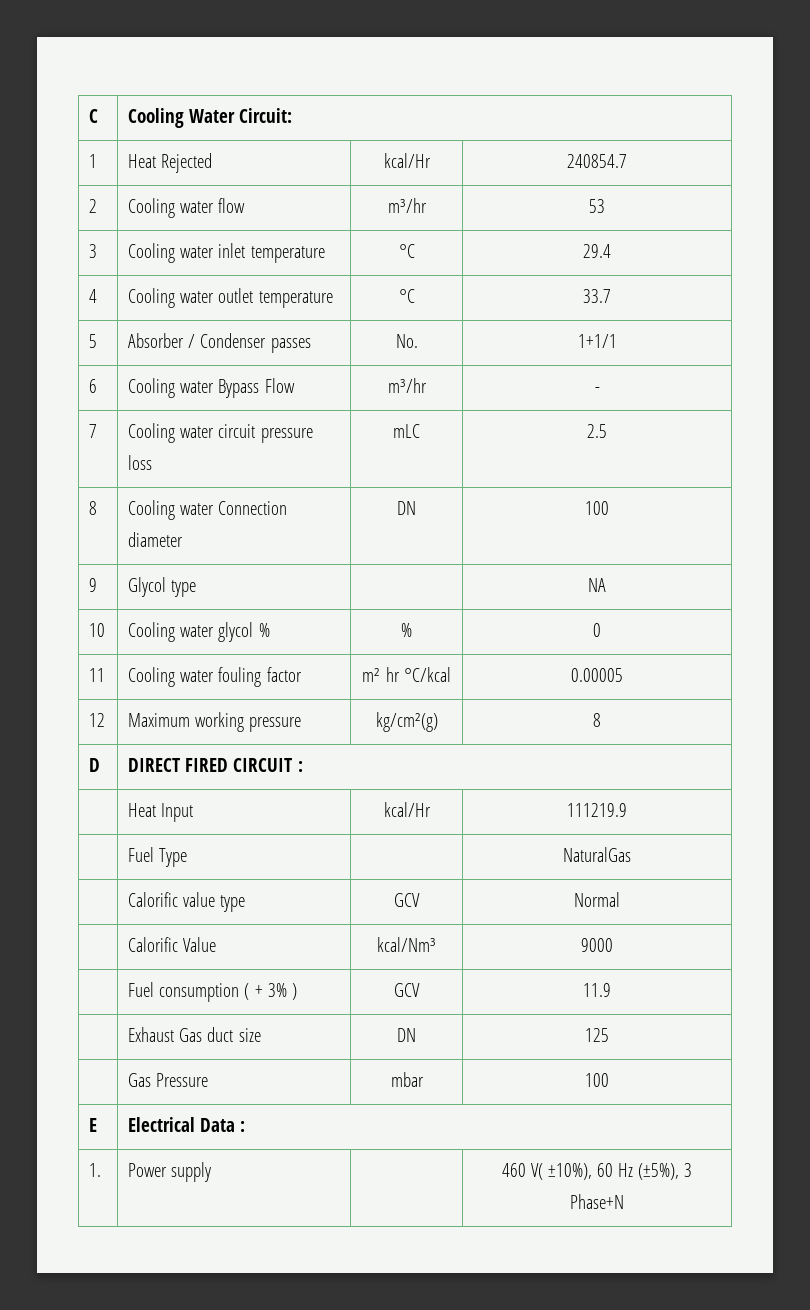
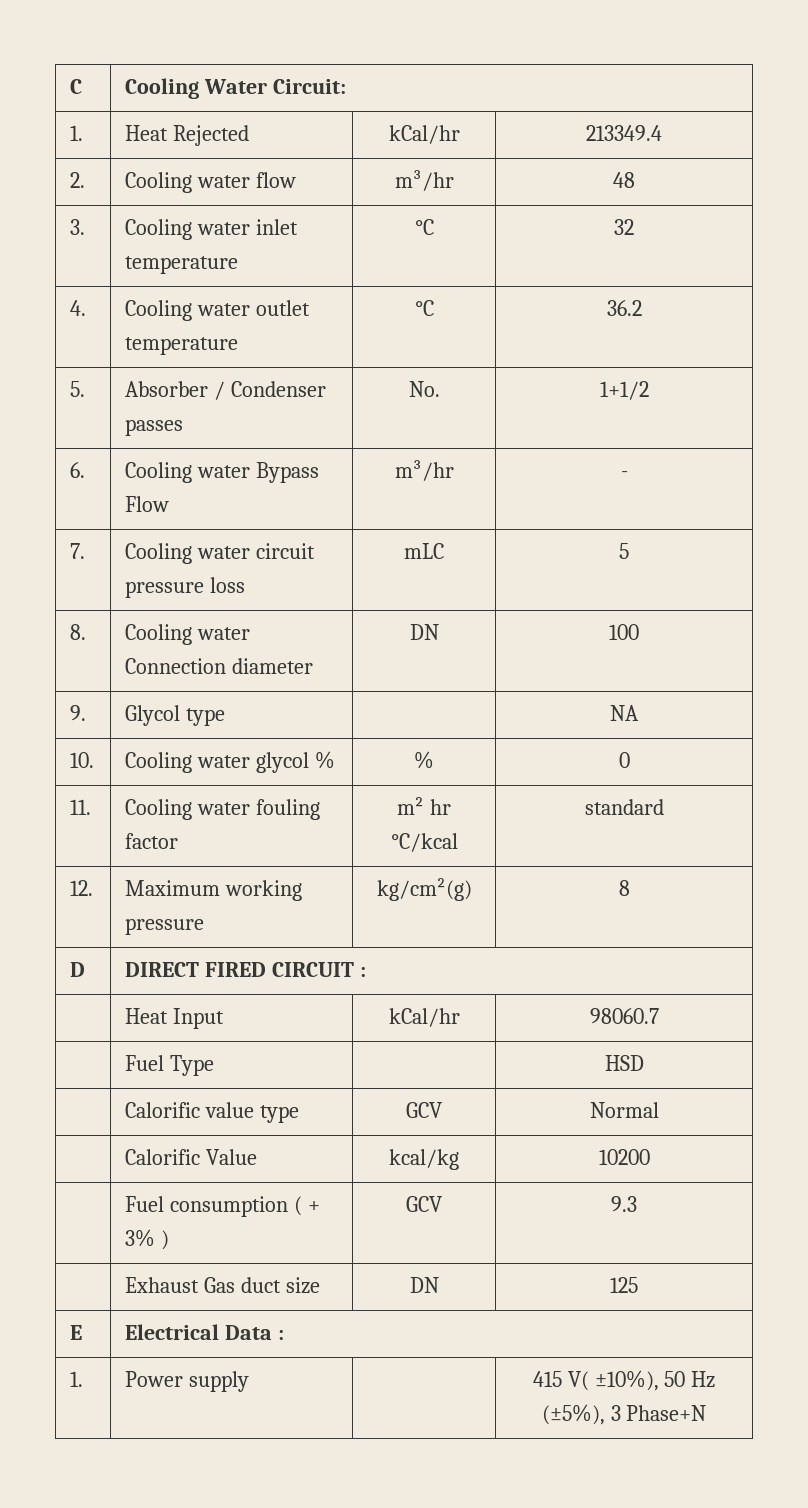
[89,154,98,168] 1 -> [70,125,84,141] 1.
[383,153,431,168] [567,154,627,168] [89,199,98,213] kcal/Hr | 240854.7 // 2 -> [388,125,460,144] [585,125,662,141] [70,172,86,188] kCal/hr | 213349.4 // 2.
[589,199,605,213] [89,244,98,258] 53 // 3 -> [612,172,635,188] [70,219,86,235] 48 // 3.
[583,244,611,258] [89,289,98,303] 29.4 // 4 -> [613,219,634,235] [70,300,87,316] 32 // 4.
[583,289,611,303] [89,334,98,348] 33.7 // 5 -> [606,300,642,316] [70,381,86,397] 36.2 // 5.
[577,334,617,348] [89,379,98,393] 1+1/1 // 6 -> [599,381,649,400] [70,462,86,478] 1+1/2 // 6.
[89,424,98,438] 7 -> [70,543,86,559] 7.
[587,424,607,438] [89,501,98,515] 2.5 // 8 -> [618,543,629,559] [70,624,87,640] 5 // 8.
[89,578,98,592] 9 -> [70,705,87,721] 9.
[89,623,106,637] 10 -> [70,752,95,768] 10.
[89,668,106,682] 11 -> [70,799,92,815] 11.
[571,668,623,682] [89,713,106,727] 0.00005 // 12 -> [584,799,664,815] [70,880,94,896] standard // 12.
[383,802,431,817] [567,803,627,817] kcal/Hr | 111219.9 -> [388,1008,460,1027] [589,1008,659,1024] kCal/hr | 98060.7
[563,847,631,862] NaturalGas -> [604,1055,644,1071] HSD
[377,937,436,952] [581,938,613,952] kcal/Nm³ | 9000 -> [389,1149,459,1170] [598,1149,650,1165] kcal/kg | 10200
[583,983,611,997] 11.9 -> [610,1196,637,1212] 9.3
[128,1073,209,1087] [390,1072,424,1087] [585,1073,609,1087] // | Gas Pressure | mbar | 100 -> (638, 1285) none
[501,1163,526,1177] 460 -> [532,1371,562,1387] 415
[597,1163,613,1177] 60 -> [664,1371,686,1387] 50

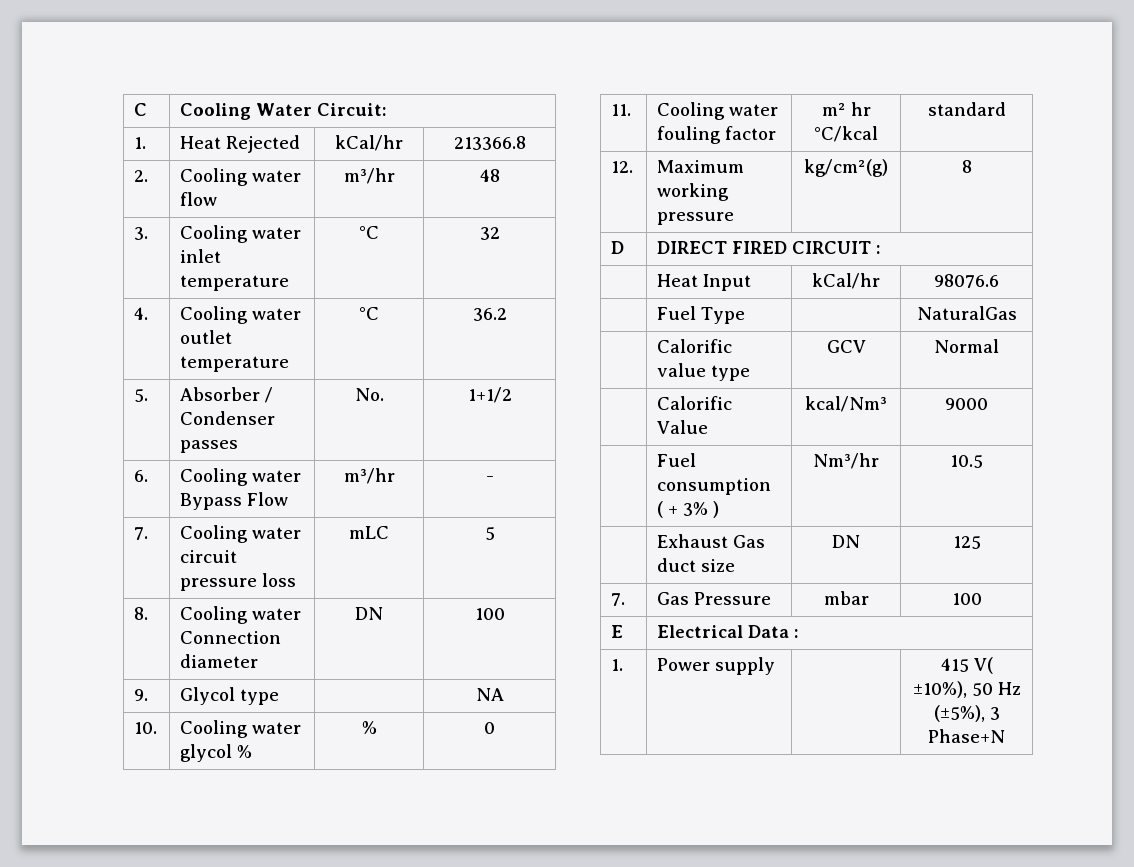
[585,125,662,141] 213349.4 -> [453,136,526,150] 213366.8
[589,1008,659,1024] 98060.7 -> [934,274,999,288] 98076.6
[604,1055,644,1071] HSD -> [916,306,1017,320] NaturalGas
[389,1149,459,1170] [598,1149,650,1165] kcal/kg | 10200 -> [805,396,887,412] [945,398,988,410] kcal/Nm³ | 9000
[406,1196,443,1212] [610,1196,637,1212] GCV | 9.3 -> [813,453,879,469] [950,455,983,468] Nm³/hr | 10.5
(638, 1285) none -> [611,593,626,606] [657,592,772,605] [823,591,869,605] [951,593,982,605] // 7. | Gas Pressure | mbar | 100

